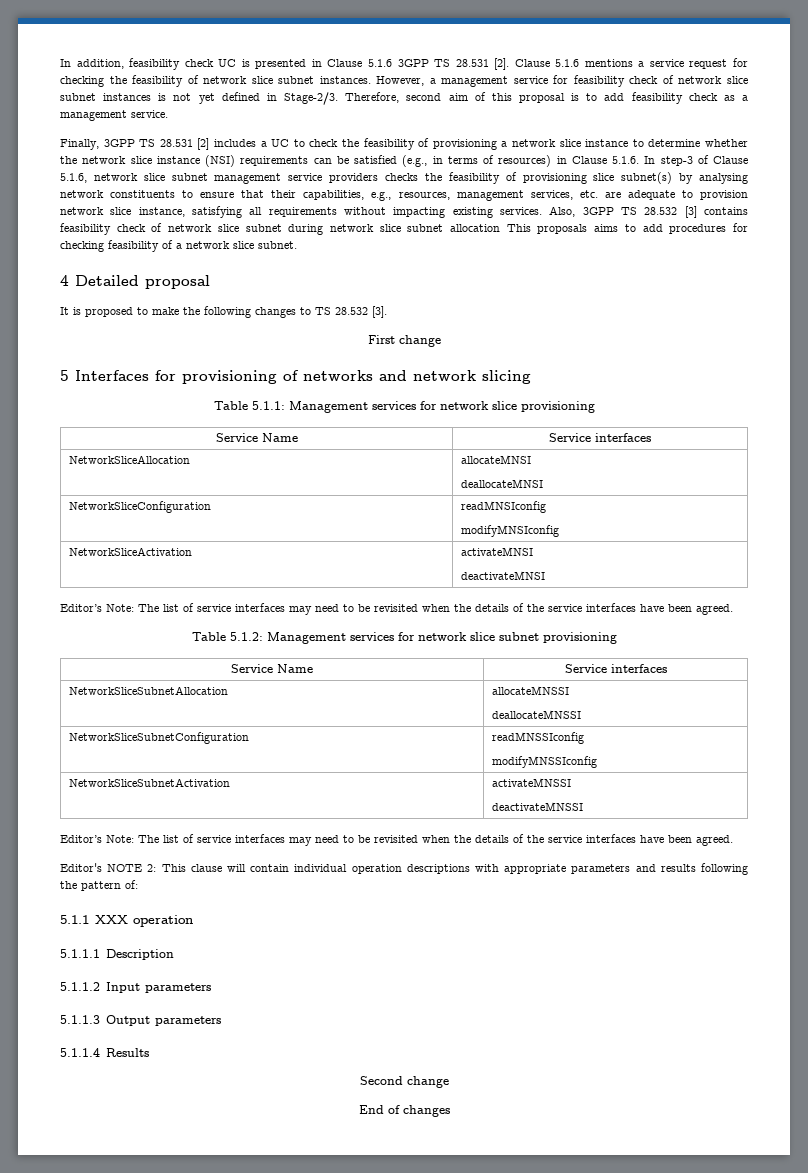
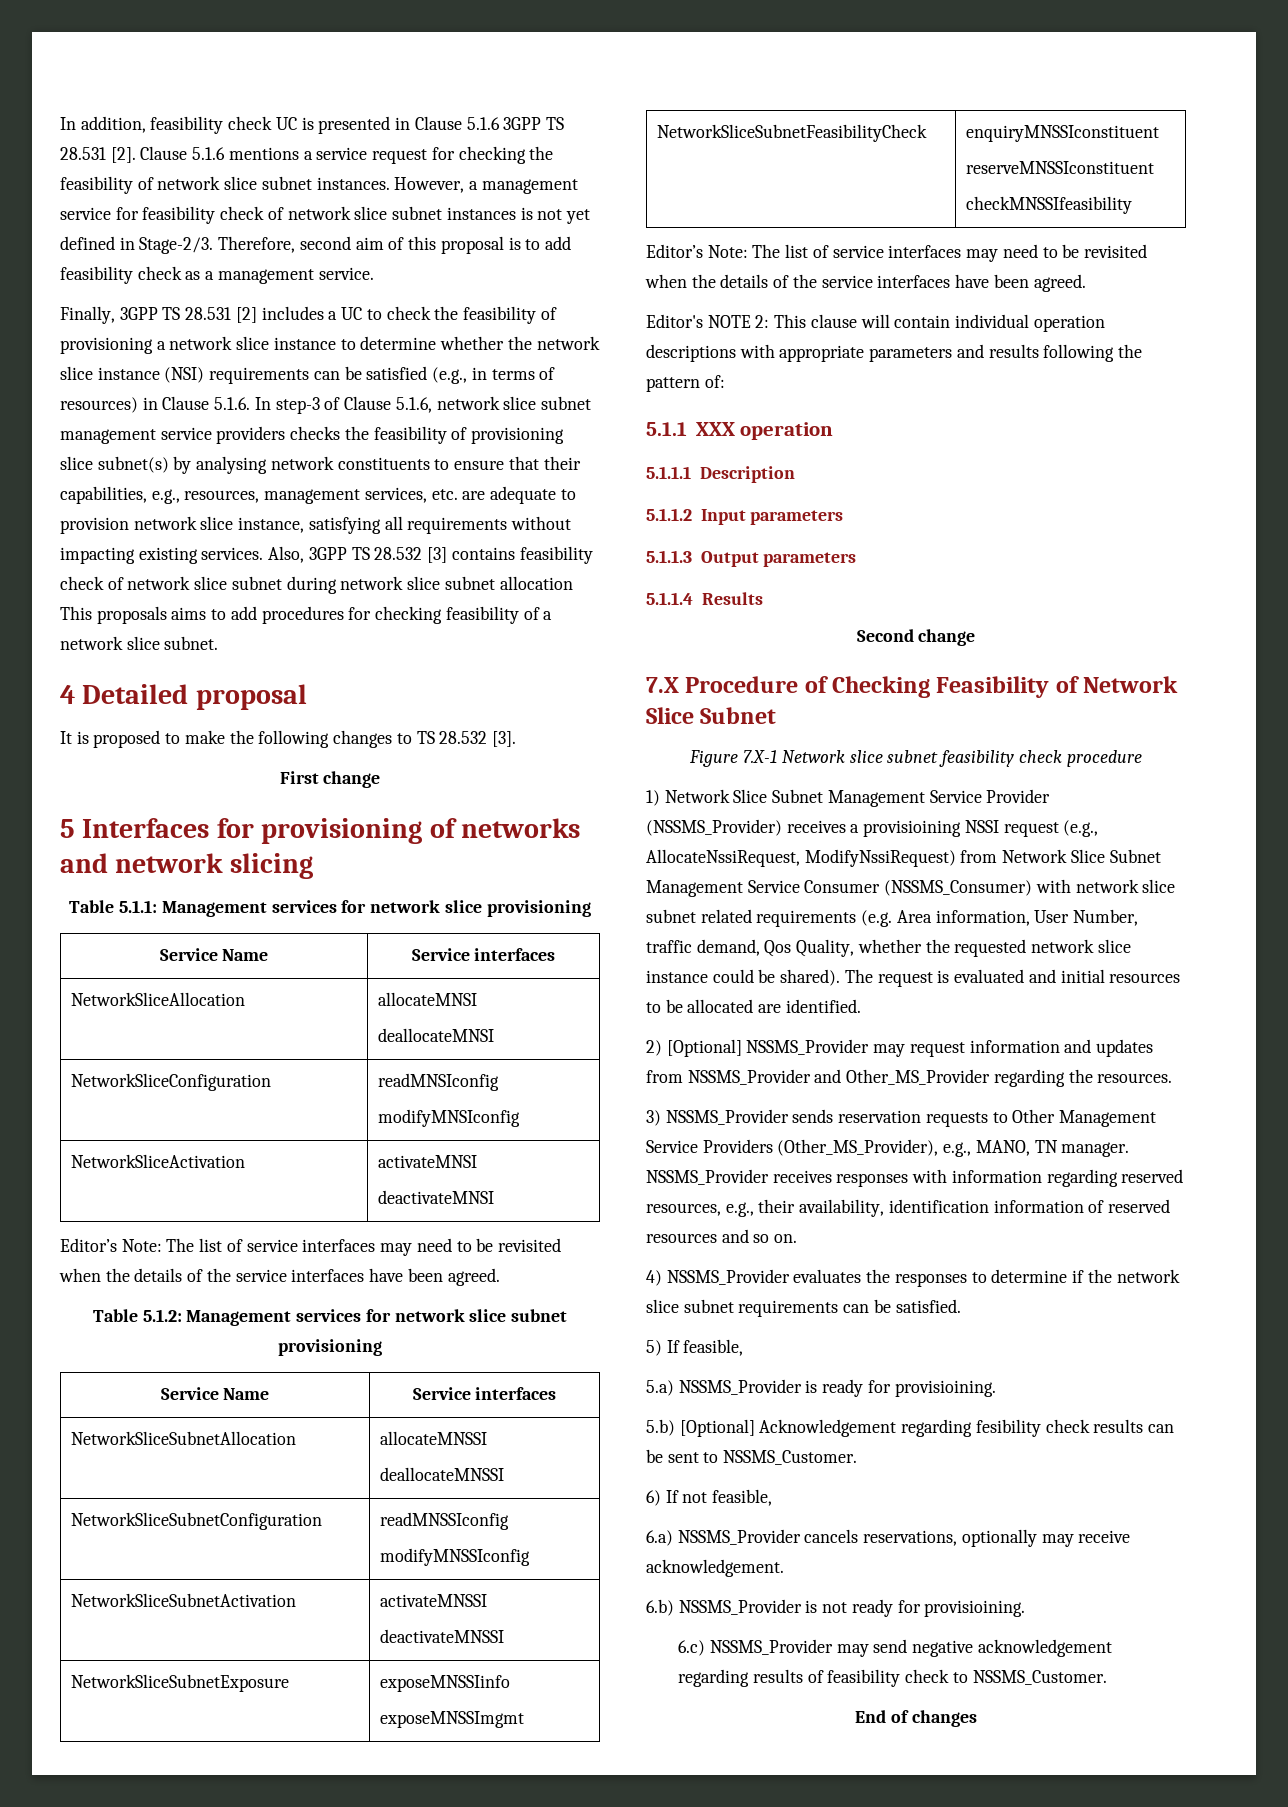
(584, 806) none -> [70,1674,289,1692] [379,1675,510,1692] [379,1711,524,1728] [656,124,927,142] [965,125,1159,142] [965,161,1154,174] [965,196,1132,214] // NetworkSliceSubnetExposure | exposeMNSSIinfo // exposeMNSSImgmt // NetworkSliceSubnetFeasibilityCheck | enquiryMNSSIconstituent // reserveMNSSIconstituent // checkMNSSIfeasibility
(449, 1082) none -> [646,676,1179,698] [646,707,777,724] [689,750,1142,767] [646,789,1051,807] [646,819,1099,837] [646,849,1161,867] [646,879,1176,897] [646,909,1139,927] [646,939,1131,957] [646,969,1181,987] [646,999,861,1013] [646,1039,1154,1057] [646,1069,1173,1087] [646,1109,1157,1127] [646,1139,1130,1157] [646,1169,1184,1187] [646,1199,1171,1217] [646,1229,798,1243] [646,1269,1180,1287] [646,1299,961,1317] [646,1339,744,1356] [646,1379,996,1397] [646,1419,1175,1437] [646,1449,858,1465] [646,1489,773,1506] [646,1529,1131,1547] [646,1559,784,1577] [646,1599,1026,1617] [678,1639,1112,1657] [678,1669,1107,1687] // 7.X Procedure of Checking Feasibility of Network Slice Subnet // Figure 7.X-1 Network slice subnet feasibility check procedure // 1) Network Slice Subnet Management Service Provider (NSSMS_Provider) receives a provisioining NSSI request (e.g., AllocateNssiRequest, ModifyNssiRequest) from Network Slice Subnet Management Service Consumer (NSSMS_Consumer) with network slice subnet related requirements (e.g. Area information, User Number, traffic demand, Qos Quality, whether the requested network slice instance could be shared). The request is evaluated and initial resources to be allocated are identified. // 2) [Optional] NSSMS_Provider may request information and updates from NSSMS_Provider and Other_MS_Provider regarding the resources. // 3) NSSMS_Provider sends reservation requests to Other Management Service Providers (Other_MS_Provider), e.g., MANO, TN manager. NSSMS_Provider receives responses with information regarding reserved resources, e.g., their availability, identification information of reserved resources and so on. // 4) NSSMS_Provider evaluates the responses to determine if the network slice subnet requirements can be satisfied. // 5) If feasible, // 5.a) NSSMS_Provider is ready for provisioining. // 5.b) [Optional] Acknowledgement regarding fesibility check results can be sent to NSSMS_Customer. // 6) If not feasible, // 6.a) NSSMS_Provider cancels reservations, optionally may receive acknowledgement. // 6.b) NSSMS_Provider is not ready for provisioining. // 6.c) NSSMS_Provider may send negative acknowledgement regarding results of feasibility check to NSSMS_Customer.

